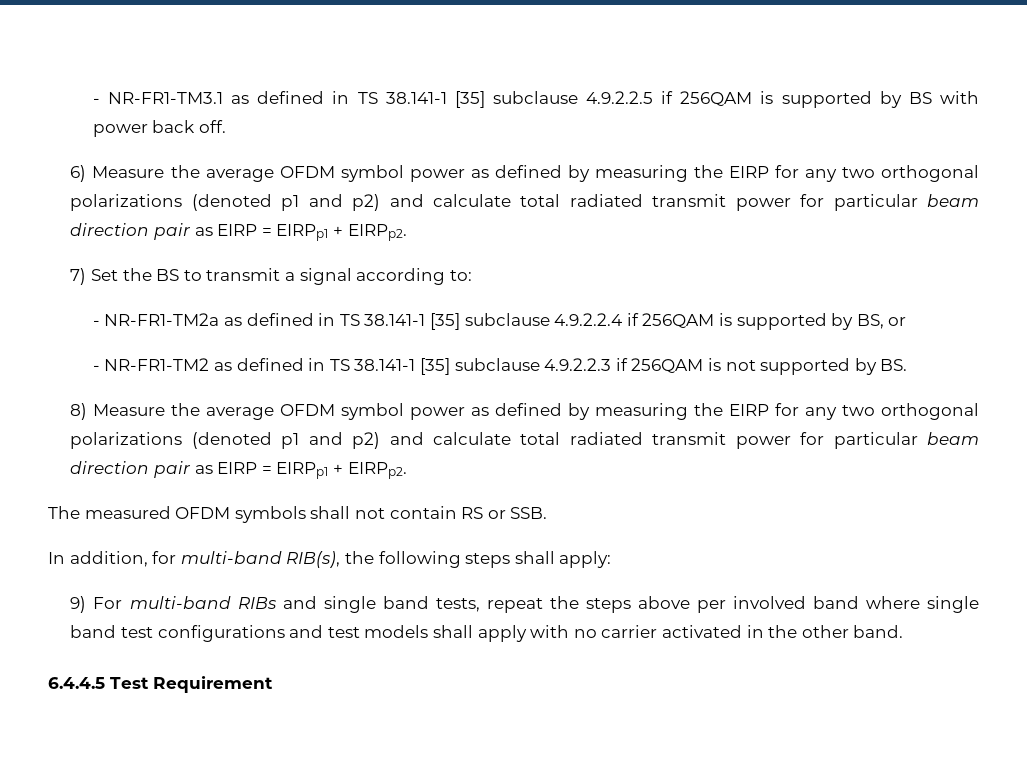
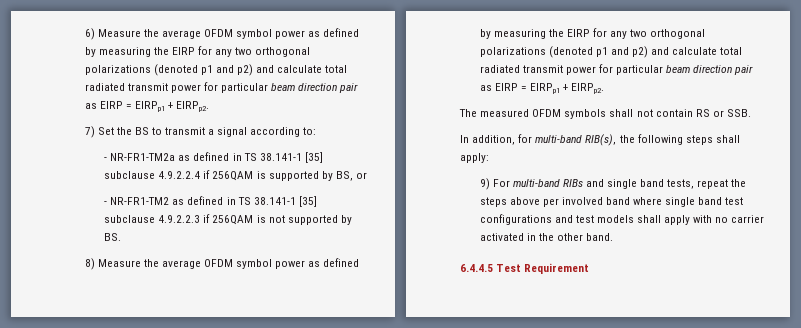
[92,91,979,108] [92,120,227,137] - NR-FR1-TM3.1 as defined in TS 38.141-1 [35] subclause 4.9.2.2.5 if 256QAM is supported by BS with power back off. // -> (84, 34) none

